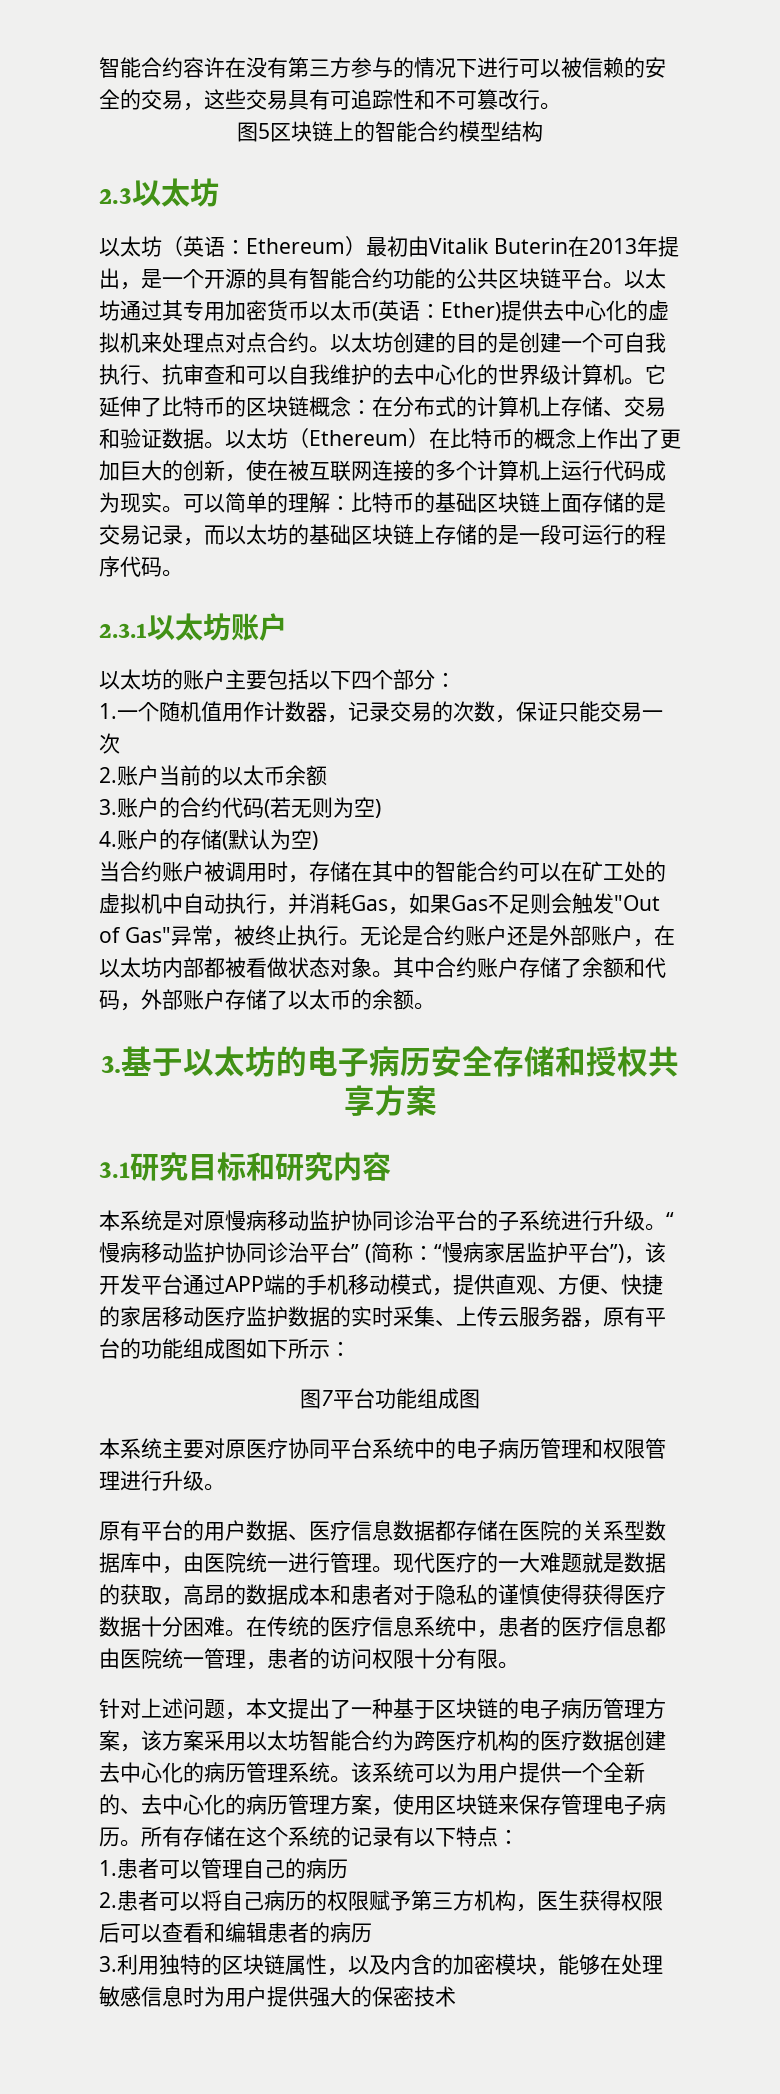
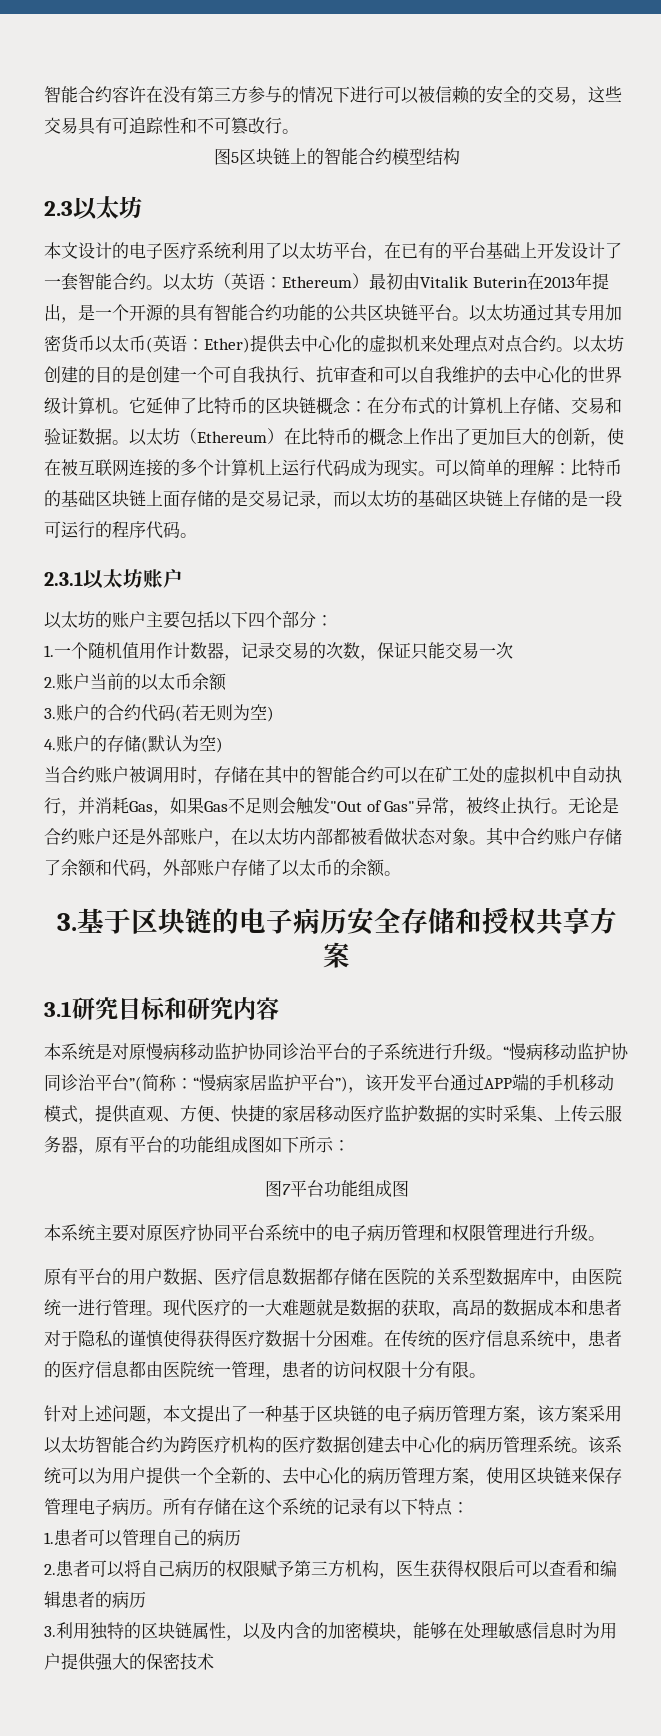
(219, 192) none -> [44,242,622,261] [44,273,163,291] 本文设计的电子医疗系统利用了以太坊平台，在已有的平台基础上开发设计了一套智能合约。
[183,1046,276,1077] 以太坊 -> [130,908,212,934] 区块链
[351,1244,371,1263] ” ( -> [129,1076,142,1092] ”(

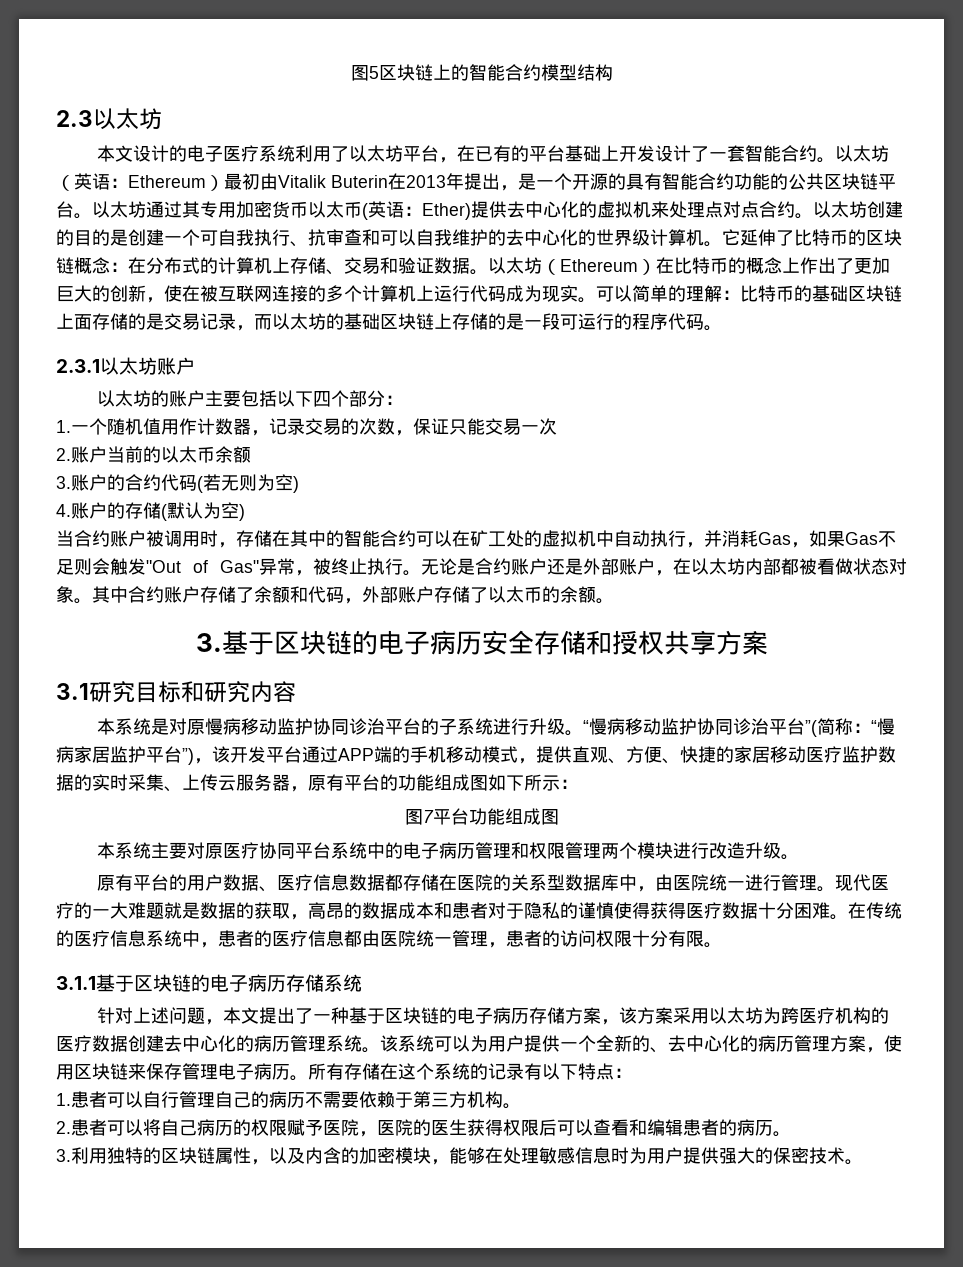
[44,86,622,105] [44,117,299,135] 智能合约容许在没有第三方参与的情况下进行可以被信赖的安全的交易，这些交易具有可追踪性和不可篡改行。 // -> (350, 73) none
[520,1224,554,1241] 进行 -> [601,842,746,859] 两个模块进行改造
(486, 1375) none -> [56,974,362,992] // 3.1.1基于区块链的电子病历存储系统
[452,1405,486,1422] 管理 -> [529,1007,566,1024] 存储
[95,1436,163,1453] 智能合约 -> (764, 1015) none
(123, 1538) none -> [143,1091,179,1108] 自行
(241, 1537) none -> [305,1091,521,1109] 不需要依赖于第三方机构。
[294,1560,396,1579] 第三方机构， -> [323,1119,431,1137] 医院，医院的
(146, 1599) none -> [773,1131,791,1137] 。
(214, 1661) none -> [845,1159,863,1165] 。

